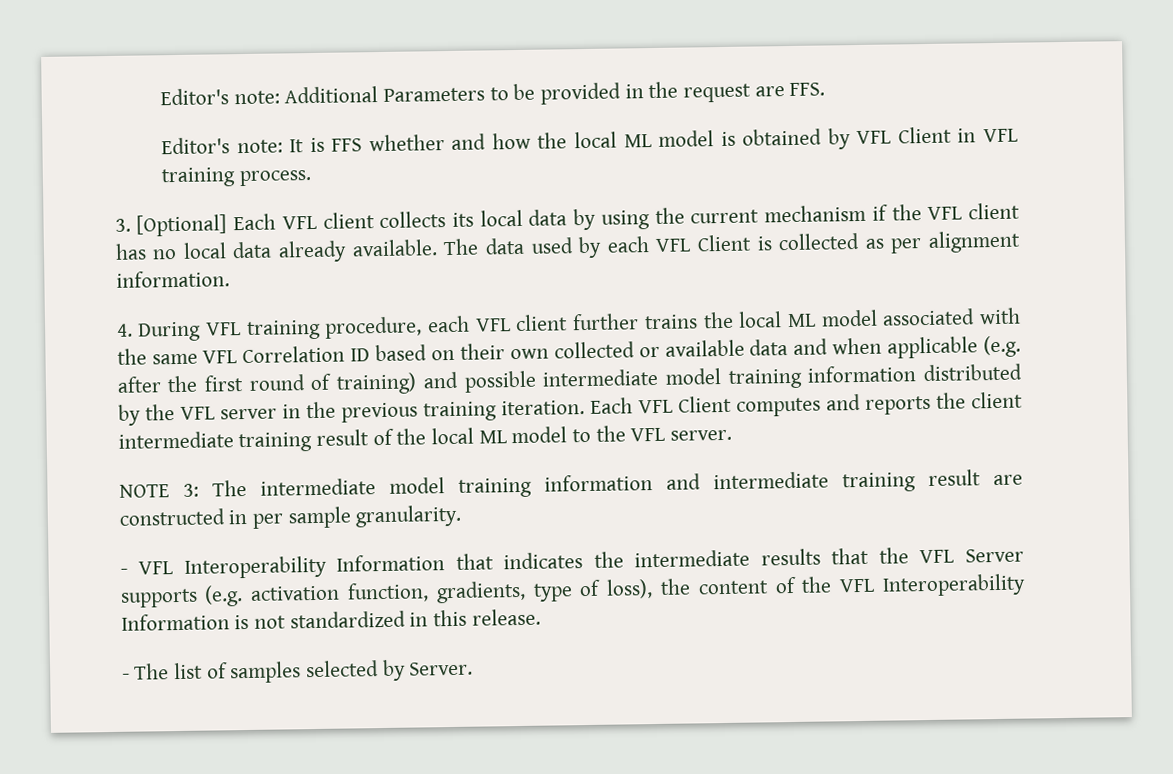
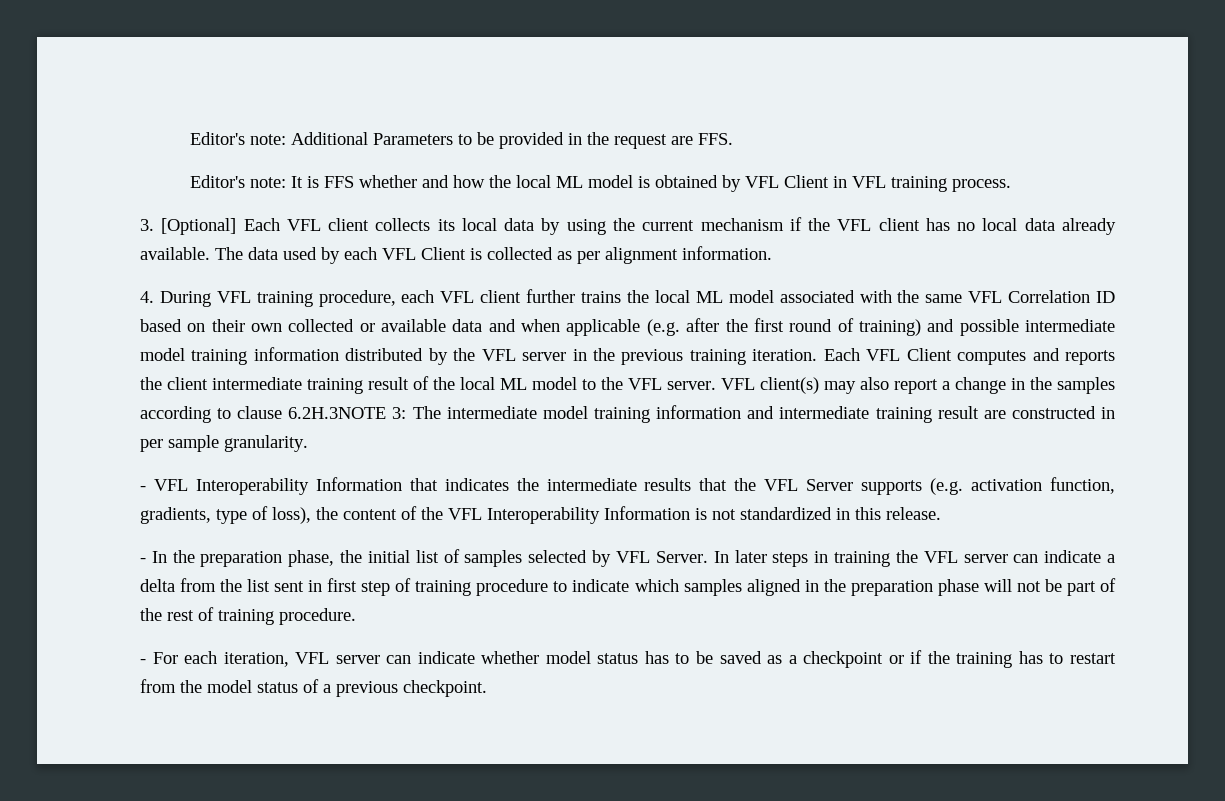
[118,484,170,498] // NOTE -> [720,377,1115,394] [139,406,387,423] VFL client(s) may also report a change in the samples according to clause 6.2H.3NOTE
[134,663,170,680] The -> [151,550,410,567] In the preparation phase, the initial
[409,661,474,676] Server. -> [615,550,1115,567] [139,578,1116,596] [139,607,356,625] [139,650,1116,668] [139,679,487,697] VFL Server. In later steps in training the VFL server can indicate a delta from the list sent in first step of training procedure to indicate which samples aligned in the preparation phase will not be part of the rest of training procedure. // - For each iteration, VFL server can indicate whether model status has to be saved as a checkpoint or if the training has to restart from the model status of a previous checkpoint.

